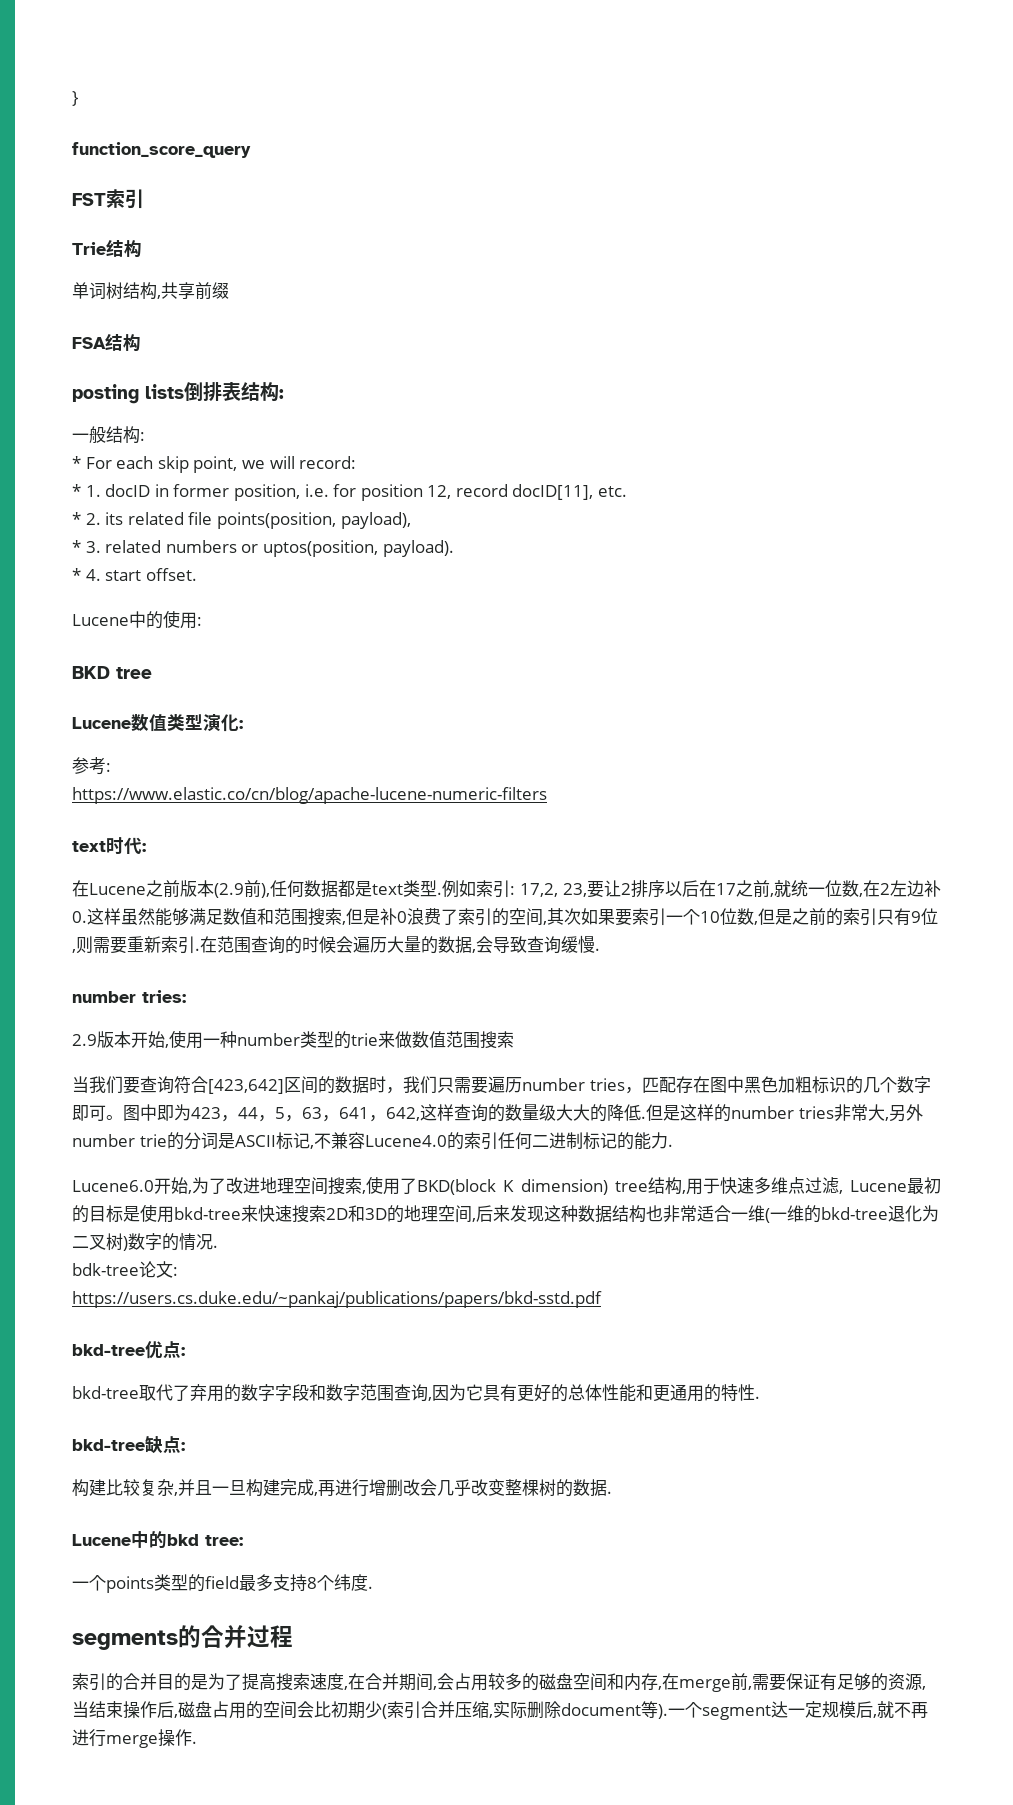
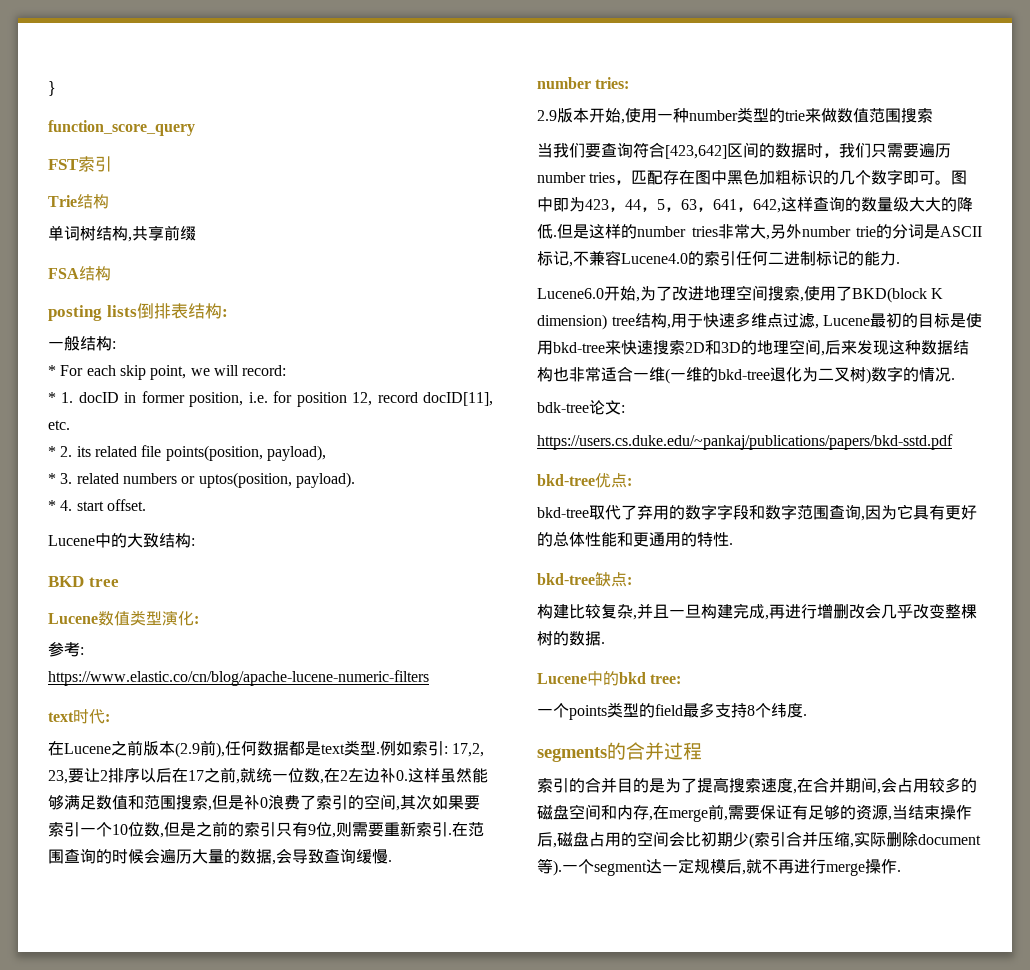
[163,610,197,629] 使用 -> [127,533,191,548] 大致结构

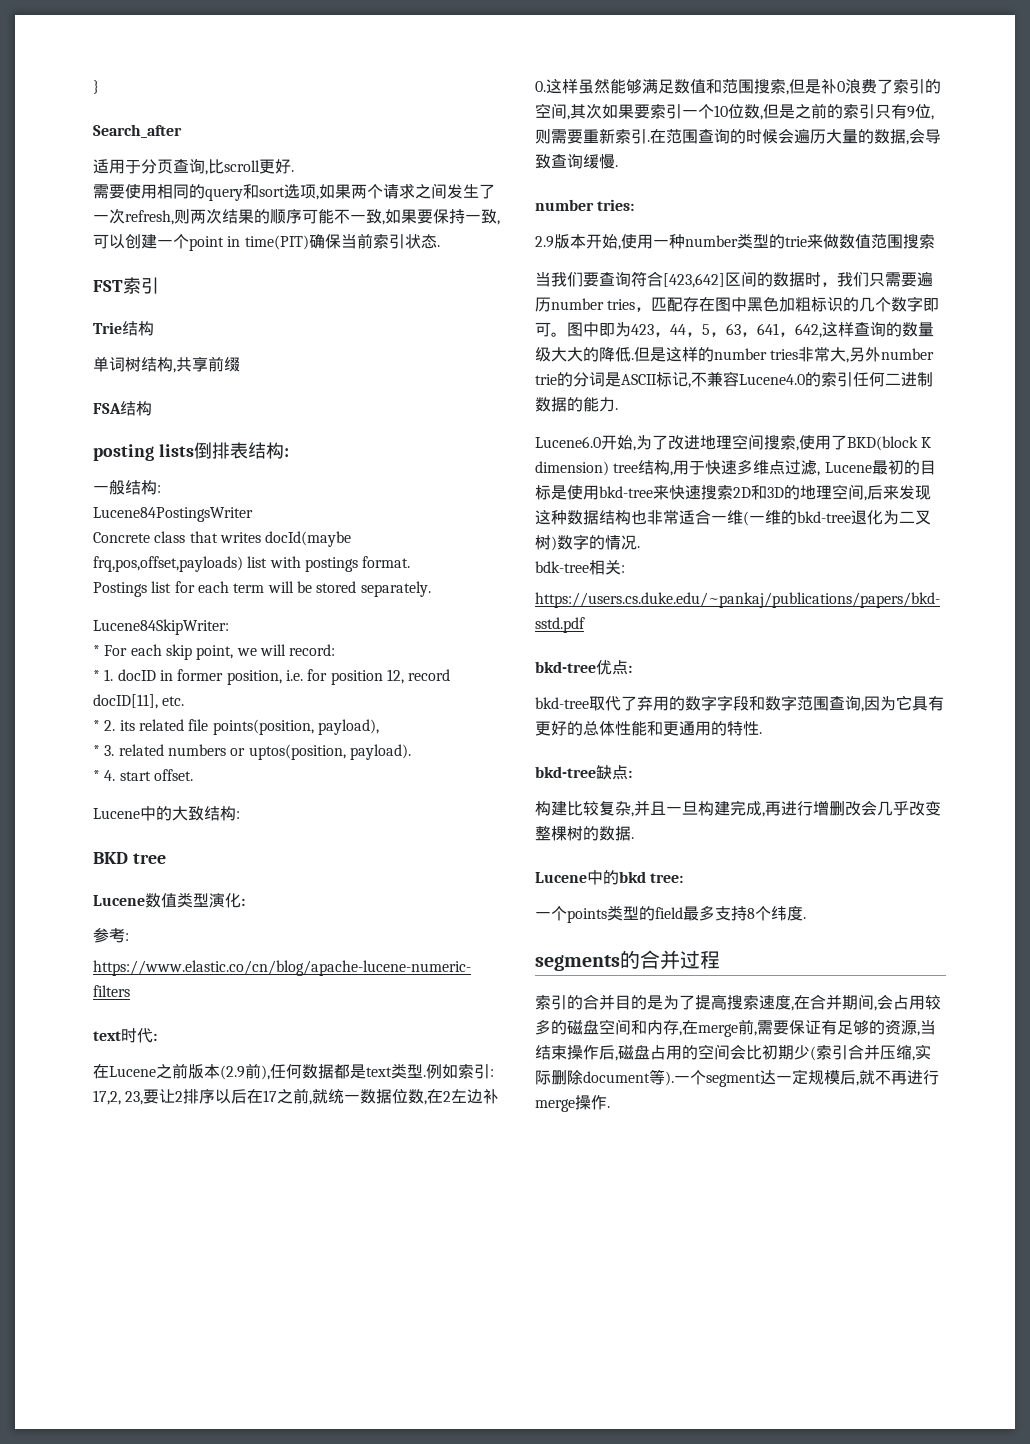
[48,120,195,136] function_score_query -> [93,124,182,138] [93,158,294,175] [93,183,495,201] [93,208,500,225] [93,233,440,251] Search_after // 适用于分页查询,比scroll更好. // 需要使用相同的query和sort选项,如果两个请求之间发生了一次refresh,则两次结果的顺序可能不一致,如果要保持一致,可以创建一个point in time(PIT)确保当前索引状态.
(116, 345) none -> [93,507,253,522] [93,531,352,547] [93,556,411,572] [93,581,431,597] [93,619,229,635] // Lucene84PostingsWriter // Concrete class that writes docId(maybe frq,pos,offset,payloads) list with postings format. // Postings list for each term will be stored separately. // Lucene84SkipWriter:
(288, 777) none -> [360,1089,393,1104] 数据
[816,251,848,266] 标记 -> [535,397,567,412] 数据
[589,400,621,415] 论文 -> [589,560,621,575] 相关

